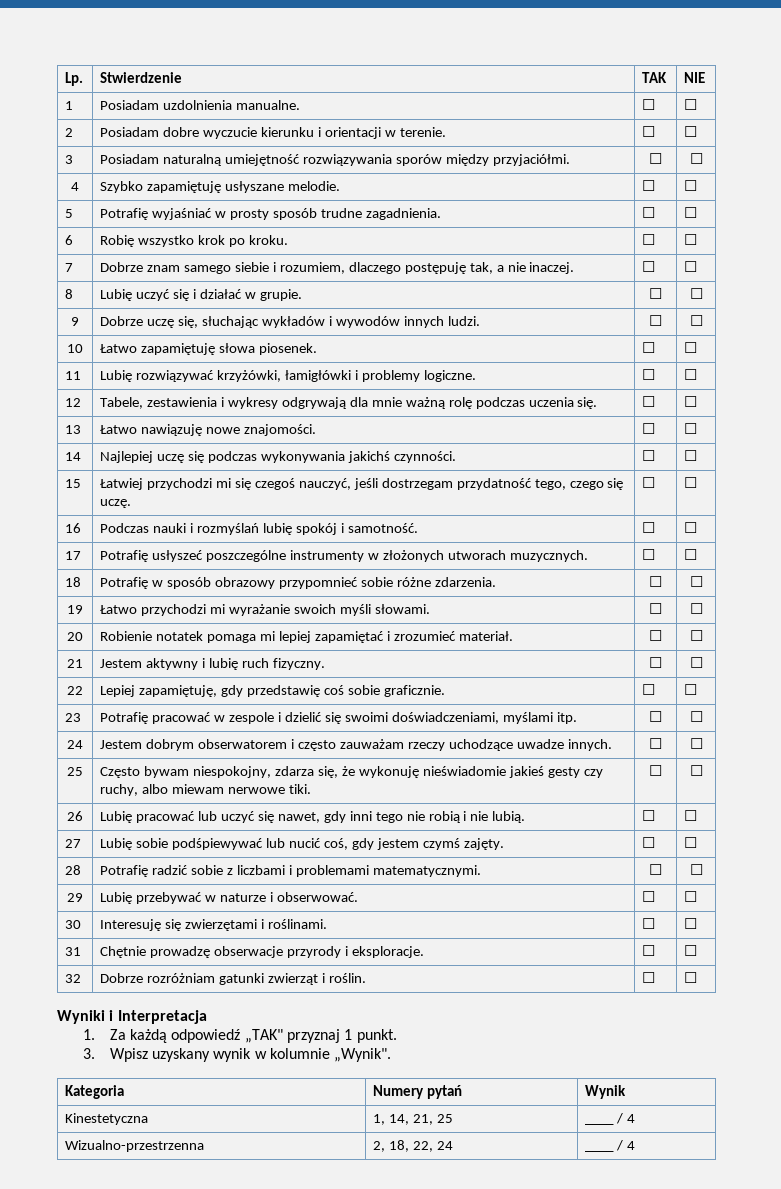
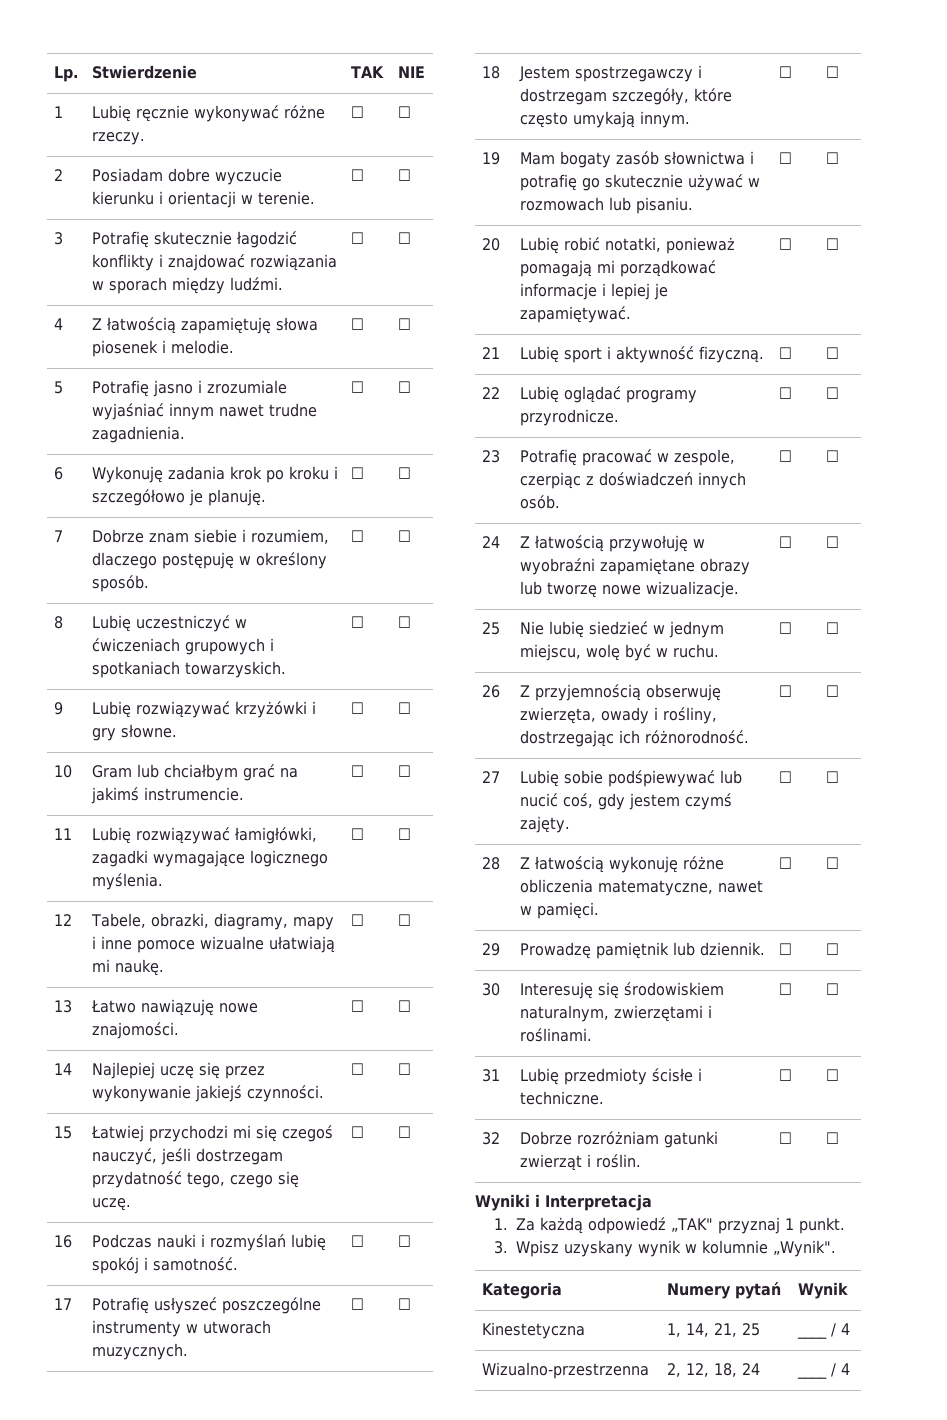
[100,100,301,110] Posiadam uzdolnienia manualne. -> [91,105,325,122] [91,132,145,145] Lubię ręcznie wykonywać różne rzeczy.
[100,154,570,166] [649,153,662,164] [689,153,703,164] [71,182,79,191] [100,181,285,193] Posiadam naturalną umiejętność rozwiązywania sporów między przyjaciółmi. | ☐ | ☐ // 4 | Szybko zapamiętuję usłyszane -> [91,231,297,248] [91,254,337,271] [91,277,283,294] [350,232,364,244] [397,232,411,244] [53,318,63,330] [91,317,318,334] [91,340,166,357] Potrafię skutecznie łagodzić konflikty i znajdować rozwiązania w sporach między ludźmi. | ☐ | ☐ // 4 | Z łatwością zapamiętuję słowa piosenek i
[152,208,318,220] wyjaśniać w prosty sposób -> [152,380,287,397] [91,403,264,420] jasno i zrozumiale wyjaśniać innym nawet
[100,235,289,247] Robię wszystko krok po kroku. -> [91,466,338,483] [91,489,266,506] Wykonuję zadania krok po kroku i szczegółowo je planuję.
[184,265,232,274] samego -> (189, 538) none
[469,262,575,274] tak, a nie inaczej. -> [238,552,327,569] [91,575,149,592] w określony sposób.
[136,289,302,301] [649,288,662,299] [689,288,703,299] [71,317,79,326] [100,316,480,328] [649,315,662,326] [689,315,703,326] [67,344,83,353] [100,343,318,355] uczyć się i działać w grupie. | ☐ | ☐ // 9 | Dobrze uczę się, słuchając wykładów i wywodów innych ludzi. | ☐ | ☐ // 10 | Łatwo zapamiętuję słowa piosenek. -> [135,615,247,632] [91,638,274,655] [91,661,286,678] [350,616,364,628] [397,616,411,628] [53,702,63,715] [91,701,316,718] [91,724,177,741] [350,702,364,714] [397,702,411,714] [53,765,72,778] [91,764,298,781] [90,787,244,804] uczestniczyć w ćwiczeniach grupowych i spotkaniach towarzyskich. | ☐ | ☐ // 9 | Lubię rozwiązywać krzyżówki i gry słowne. | ☐ | ☐ // 10 | Gram lub chciałbym grać na jakimś instrumencie.
[217,370,476,382] krzyżówki, łamigłówki i problemy logiczne. -> [234,827,317,844] [91,850,328,867] [91,873,163,890] łamigłówki, zagadki wymagające logicznego myślenia.
[147,397,598,409] zestawienia i wykresy odgrywają dla mnie ważną rolę podczas uczenia się. -> [150,913,334,930] [91,936,335,953] [91,959,164,976] obrazki, diagramy, mapy i inne pomoce wizualne ułatwiają mi naukę.
[208,451,390,463] podczas wykonywania jakichś -> [224,1066,265,1079] [91,1085,242,1102] przez wykonywanie jakiejś
[382,550,444,562] złożonych -> (198, 1328) none
[100,577,496,589] [649,576,662,587] [689,576,703,587] [67,605,83,614] [100,604,430,616] [649,603,662,614] [689,603,703,614] [67,632,83,641] [100,631,513,643] [649,630,662,641] [689,630,703,641] [67,659,83,668] [100,658,325,670] [649,657,662,668] [689,657,703,668] [67,686,83,695] [100,685,445,697] Potrafię w sposób obrazowy przypomnieć sobie różne zdarzenia. | ☐ | ☐ // 19 | Łatwo przychodzi mi wyrażanie swoich myśli słowami. | ☐ | ☐ // 20 | Robienie notatek pomaga mi lepiej zapamiętać i zrozumieć materiał. | ☐ | ☐ // 21 | Jestem aktywny i lubię ruch fizyczny. | ☐ | ☐ // 22 | Lepiej zapamiętuję, gdy przedstawię coś sobie graficznie. -> [518,65,702,82] [519,88,732,105] [519,111,690,128] [778,66,792,78] [825,66,839,78] [481,152,500,165] [519,151,754,168] [519,174,760,191] [519,197,693,214] [778,152,792,164] [825,152,839,164] [481,238,500,251] [519,237,735,254] [519,260,716,277] [519,283,668,300] [519,306,631,323] [778,238,792,250] [825,238,839,250] [481,347,500,359] [519,346,764,363] [778,347,792,359] [825,347,839,359] [481,387,500,399] [519,386,697,403] [519,409,619,426] Jestem spostrzegawczy i dostrzegam szczegóły, które często umykają innym. | ☐ | ☐ // 19 | Mam bogaty zasób słownictwa i potrafię go skutecznie używać w rozmowach lub pisaniu. | ☐ | ☐ // 20 | Lubię robić notatki, ponieważ pomagają mi porządkować informacje i lepiej je zapamiętywać. | ☐ | ☐ // 21 | Lubię sport i aktywność fizyczną. | ☐ | ☐ // 22 | Lubię oglądać programy przyrodnicze.
[229,712,577,724] [649,711,662,722] [689,711,703,722] [67,740,83,749] [100,739,612,751] [649,738,662,749] [689,738,703,749] [67,767,83,776] [100,766,603,778] [100,784,312,796] [649,765,662,776] [689,765,703,776] [67,811,83,821] [100,811,526,823] zespole i dzielić się swoimi doświadczeniami, myślami itp. | ☐ | ☐ // 24 | Jestem dobrym obserwatorem i często zauważam rzeczy uchodzące uwadze innych. | ☐ | ☐ // 25 | Często bywam niespokojny, zdarza się, że wykonuję nieświadomie jakieś gesty czy ruchy, albo miewam nerwowe tiki. | ☐ | ☐ // 26 | Lubię pracować lub uczyć się nawet, gdy inni tego nie robią i nie lubią. -> [673,449,735,466] [519,472,746,489] [519,495,560,509] [778,450,792,462] [825,450,839,462] [481,536,500,548] [519,535,705,552] [519,558,750,575] [519,581,739,598] [778,536,792,548] [825,536,839,548] [481,622,500,635] [519,621,724,638] [519,644,719,661] [778,622,792,634] [825,622,839,634] [481,685,500,698] [519,684,721,701] [519,707,717,724] [519,730,749,747] zespole, czerpiąc z doświadczeń innych osób. | ☐ | ☐ // 24 | Z łatwością przywołuję w wyobraźni zapamiętane obrazy lub tworzę nowe wizualizacje. | ☐ | ☐ // 25 | Nie lubię siedzieć w jednym miejscu, wolę być w ruchu. | ☐ | ☐ // 26 | Z przyjemnością obserwuję zwierzęta, owady i rośliny, dostrzegając ich różnorodność.
[100,865,481,877] [649,864,662,875] [689,864,703,875] [67,893,83,902] [100,892,358,904] Potrafię radzić sobie z liczbami i problemami matematycznymi. | ☐ | ☐ // 29 | Lubię przebywać w naturze i obserwować. -> [519,856,724,873] [519,879,763,896] [519,902,599,919] [778,857,792,869] [825,857,839,869] [481,943,500,956] [519,942,765,959] Z łatwością wykonuję różne obliczenia matematyczne, nawet w pamięci. | ☐ | ☐ // 29 | Prowadzę pamiętnik lub dziennik.
(182, 925) none -> [623,982,724,996] [519,1005,609,1022] środowiskiem naturalnym,
[100,946,424,958] Chętnie prowadzę obserwacje przyrody i eksploracje. -> [519,1068,702,1085] [519,1091,604,1105] Lubię przedmioty ścisłe i techniczne.
[389,1140,434,1152] 18, 22, -> [685,1363,737,1377] 12, 18,

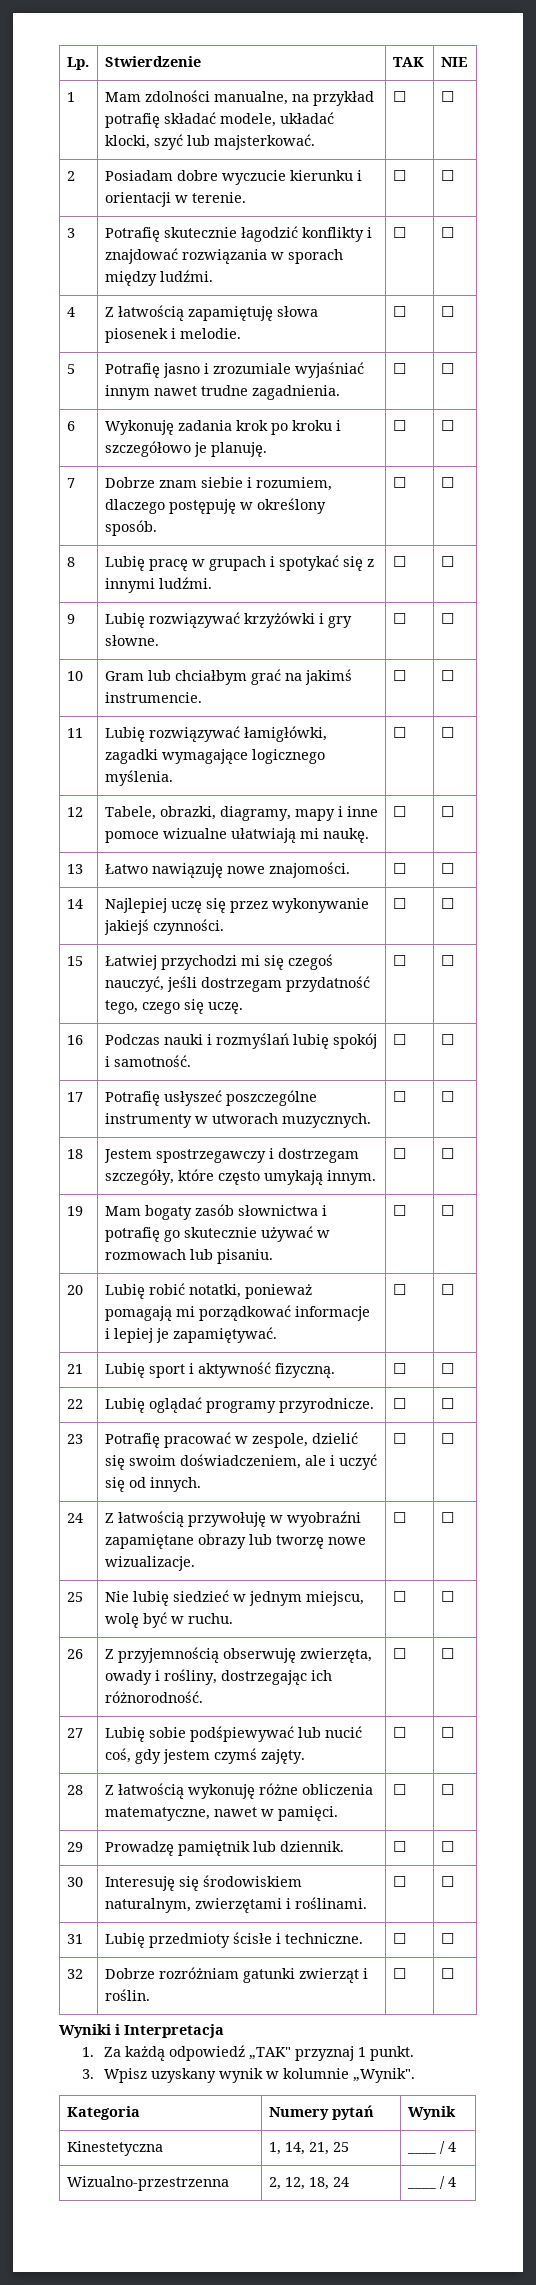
[91,105,325,122] [91,132,145,145] Lubię ręcznie wykonywać różne rzeczy. -> [104,90,374,106] [104,112,334,128] [104,134,315,150] Mam zdolności manualne, na przykład potrafię składać modele, układać klocki, szyć lub majsterkować.
[135,615,247,632] [91,638,274,655] [91,661,286,678] uczestniczyć w ćwiczeniach grupowych i spotkaniach towarzyskich. -> [148,555,374,571] [104,577,212,593] pracę w grupach i spotykać się z innymi ludźmi.
[519,472,746,489] [519,495,560,509] czerpiąc z doświadczeń innych osób. -> [311,1432,358,1444] [104,1454,377,1470] [104,1477,201,1492] dzielić się swoim doświadczeniem, ale i uczyć się od innych.

